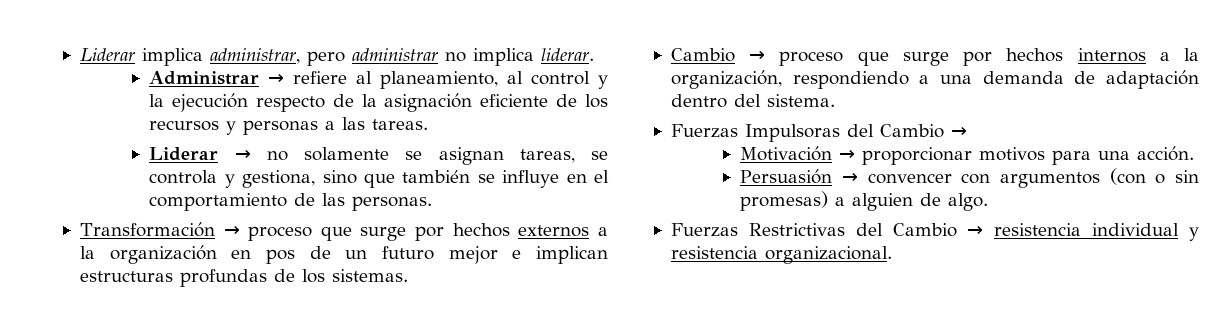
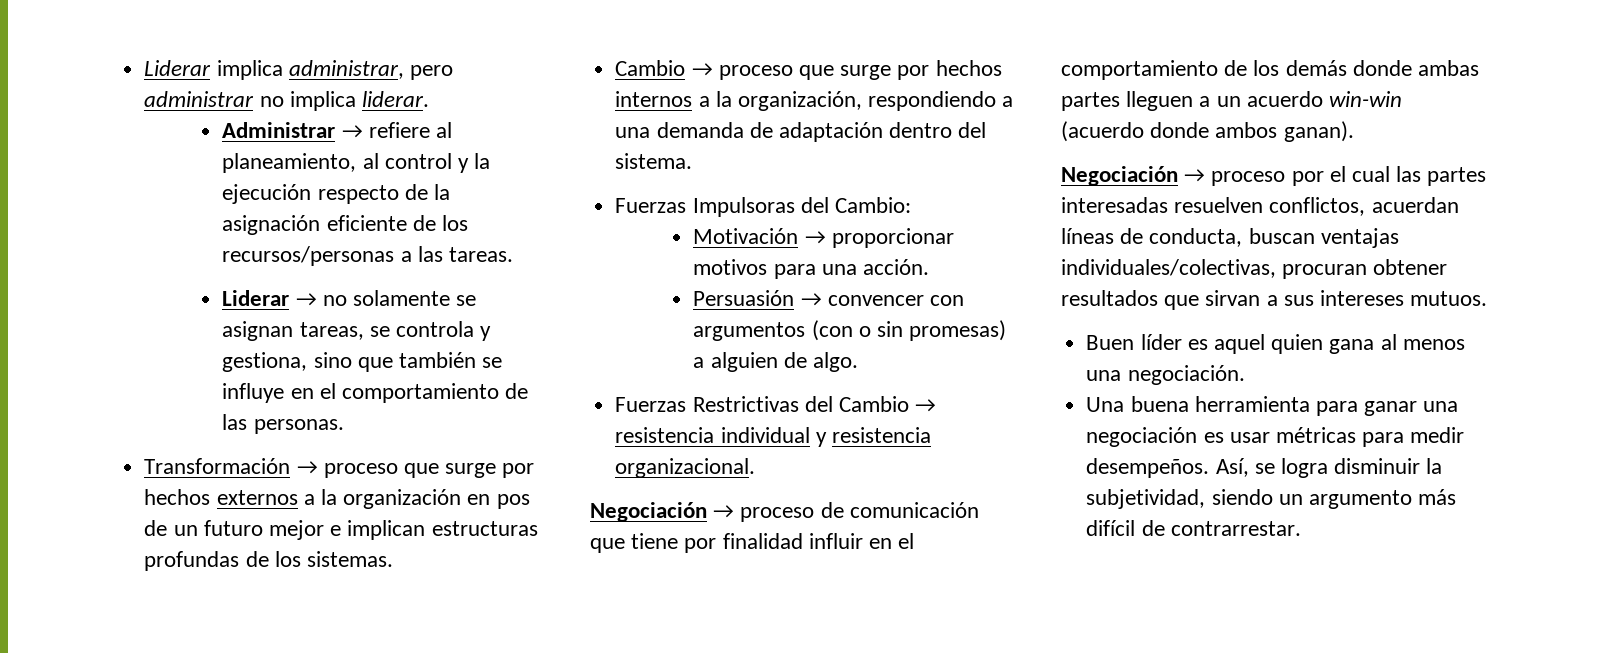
[149,120,319,135] recursos y personas -> [222,246,395,266] recursos/personas
[879,124,967,138] Cambio → -> [834,197,911,213] Cambio:
(892, 255) none -> [590,502,979,522] [590,533,915,553] [1061,60,1480,80] [1061,91,1403,111] [1061,121,1354,142] [1061,166,1487,186] [1061,197,1459,216] [1061,228,1399,248] [1061,259,1448,279] [1061,290,1488,310] [1086,334,1465,354] [1086,365,1245,385] [1086,396,1459,416] [1086,427,1465,447] [1086,458,1443,478] [1086,489,1457,509] [1086,520,1301,536] // Negociación → proceso de comunicación que tiene por finalidad influir en el comportamiento de los demás donde ambas partes lleguen a un acuerdo win-win (acuerdo donde ambos ganan). // Negociación → proceso por el cual las partes interesadas resuelven conflictos, acuerdan líneas de conducta, buscan ventajas individuales/colectivas, procuran obtener resultados que sirvan a sus intereses mutuos. // Buen líder es aquel quien gana al menos una negociación. // Una buena herramienta para ganar una negociación es usar métricas para medir desempeños. Así, se logra disminuir la subjetividad, siendo un argumento más difícil de contrarrestar.

